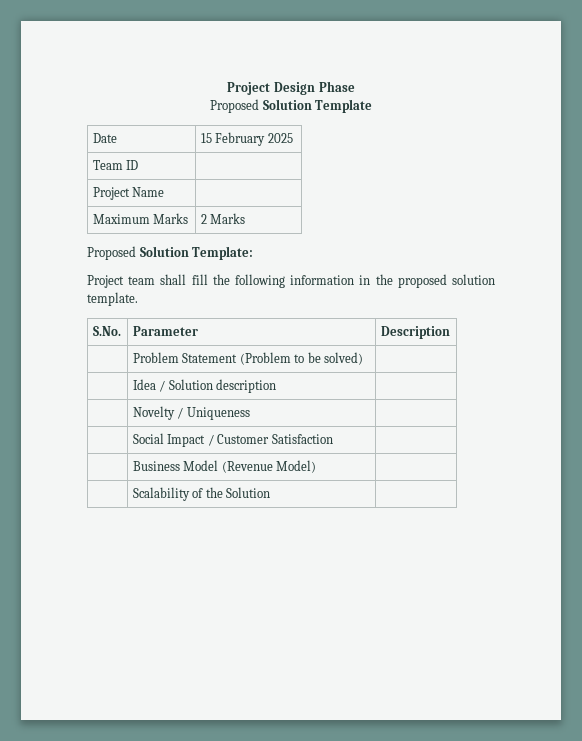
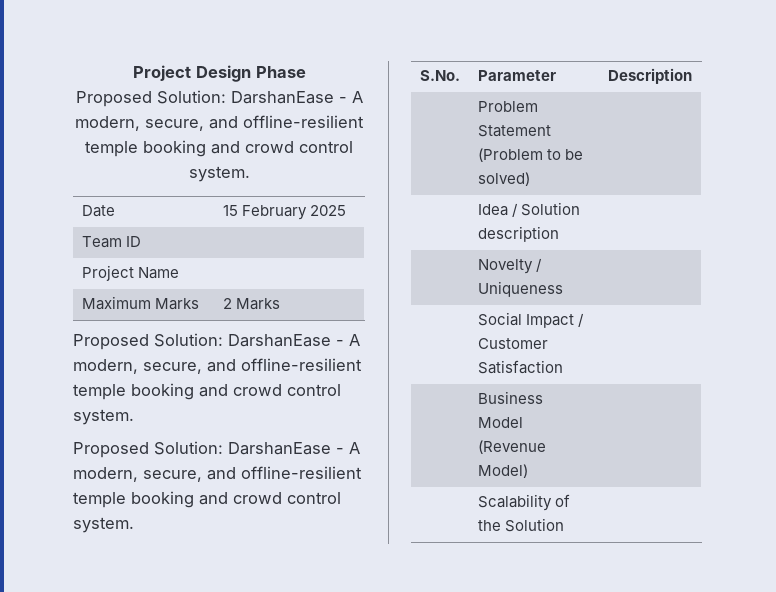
[262,99,373,113] Solution Template -> [156,90,363,104] [75,115,364,131] [85,140,353,157] [188,166,250,182] Solution: DarshanEase - A modern, secure, and offline-resilient temple booking and crowd control system.
[139,246,254,260] [87,274,495,288] [87,292,138,306] Solution Template: // Project team shall fill the following information in the proposed solution template. -> [154,333,360,347] [73,358,362,374] [73,383,341,400] [73,409,134,425] [73,441,360,458] [73,466,362,482] [73,491,341,508] [73,517,134,533] Solution: DarshanEase - A modern, secure, and offline-resilient temple booking and crowd control system. // Proposed Solution: DarshanEase - A modern, secure, and offline-resilient temple booking and crowd control system.

